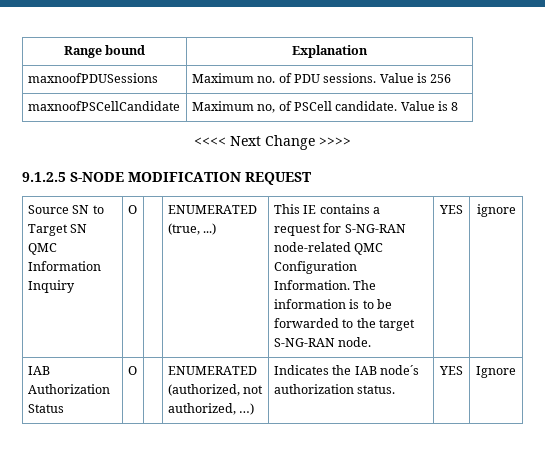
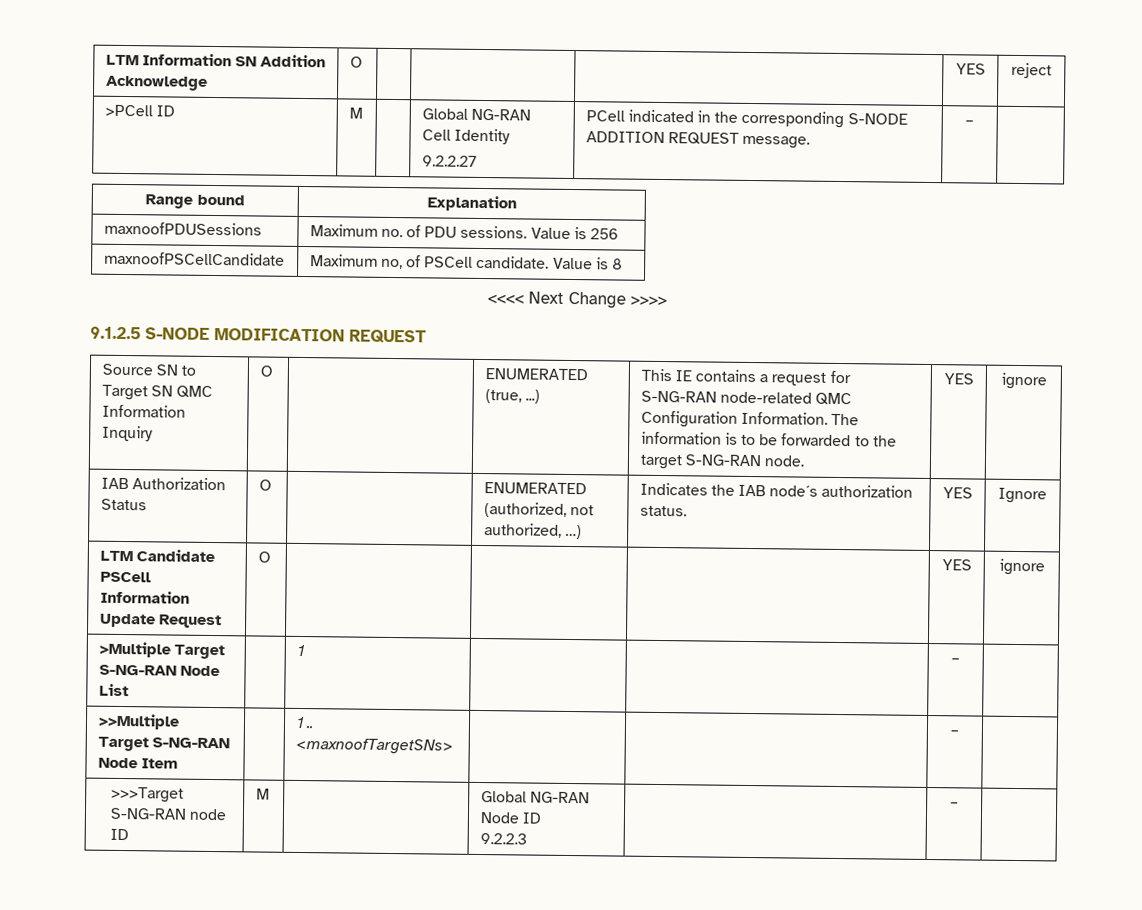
(63, 52) none -> [105,53,327,68] [105,75,208,91] [349,56,363,68] [955,63,986,75] [1011,62,1052,79] [104,104,175,117] [348,107,363,119] [421,108,531,121] [421,128,510,145] [421,155,477,167] [585,109,908,129] [585,131,811,149] [965,120,974,126] LTM Information SN Addition Acknowledge | O | | | | YES | reject // >PCell ID | M | | Global NG-RAN Cell Identity // 9.2.2.27 | PCell indicated in the corresponding S-NODE ADDITION REQUEST message. | – | //
(516, 372) none -> [99,549,215,563] [99,571,151,583] [99,590,190,604] [99,613,222,629] [257,551,271,563] [941,559,972,571] [998,558,1045,576] [98,641,225,660] [98,664,220,677] [98,683,129,697] [296,644,305,657] [951,658,960,664] [97,713,180,730] [97,736,230,752] [97,757,178,769] [295,716,313,729] [295,737,453,755] [950,730,959,736] [111,786,185,803] [110,807,228,821] [110,828,130,841] [255,788,270,800] [480,791,590,804] [479,812,542,824] [479,833,527,845] [950,802,959,808] // LTM Candidate PSCell Information Update Request | O | | | | YES | ignore // >Multiple Target S-NG-RAN Node List | | 1 | | | – | // >>Multiple Target S-NG-RAN Node Item | | 1 .. <maxnoofTargetSNs> | | | – | // >>>Target S-NG-RAN node ID | M | | Global NG-RAN Node ID // 9.2.2.3 | | – |

